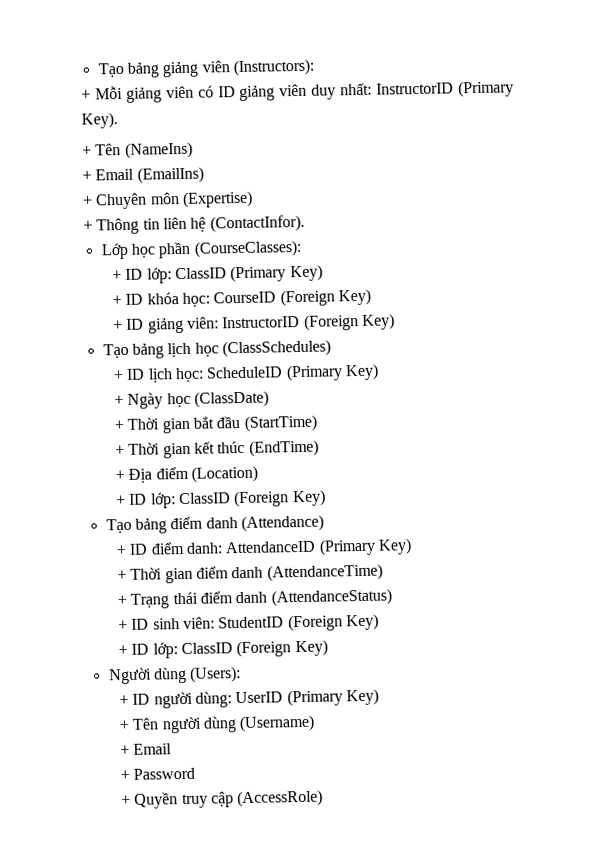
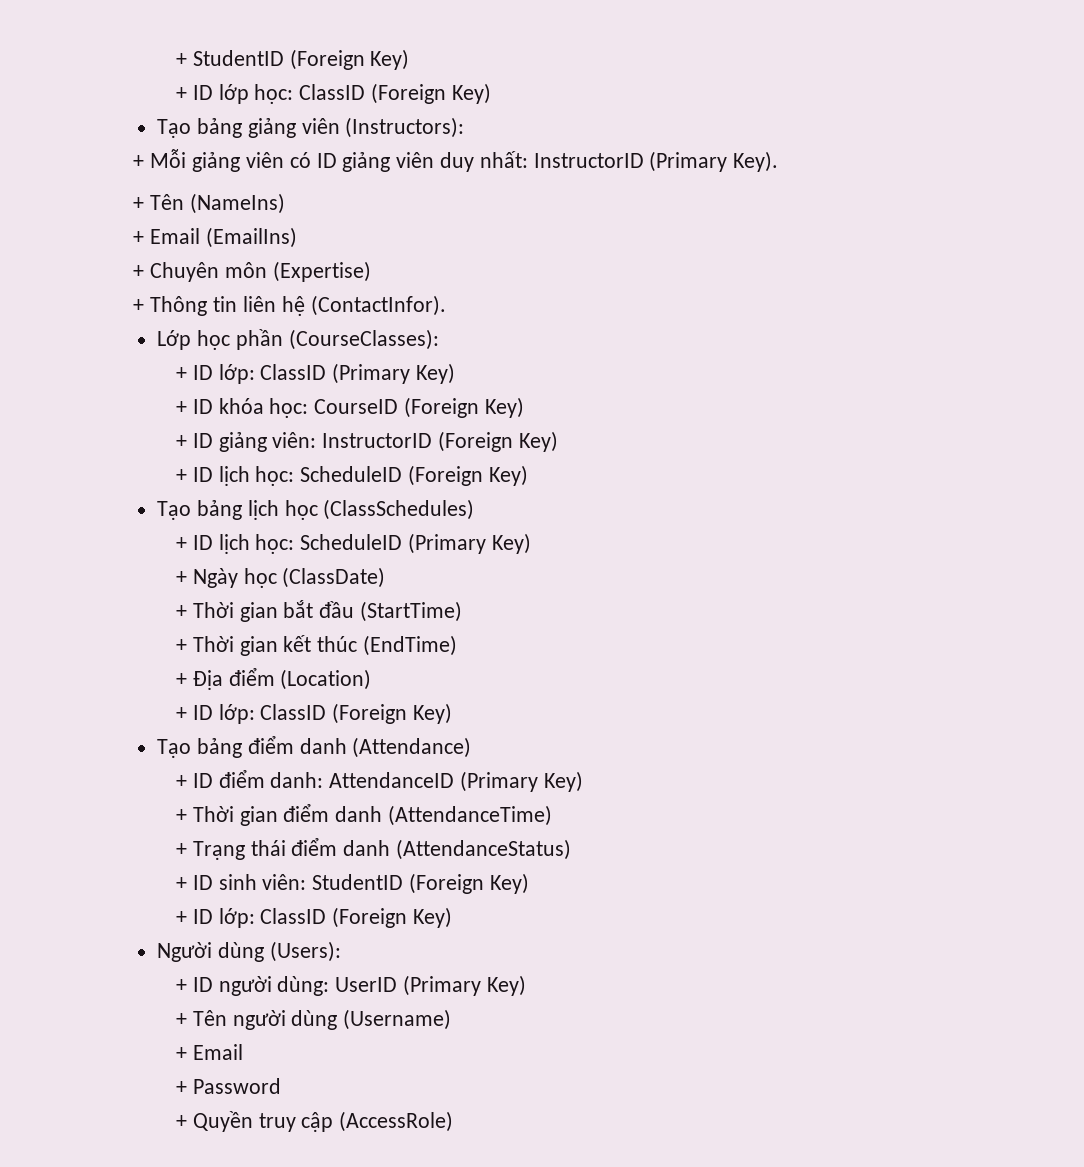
(97, 70) none -> [175,49,410,70] [175,83,491,104] + StudentID (Foreign Key) // + ID lớp học: ClassID (Foreign Key) //
(395, 321) none -> [175,465,528,486] // + ID lịch học: ScheduleID (Foreign Key)

